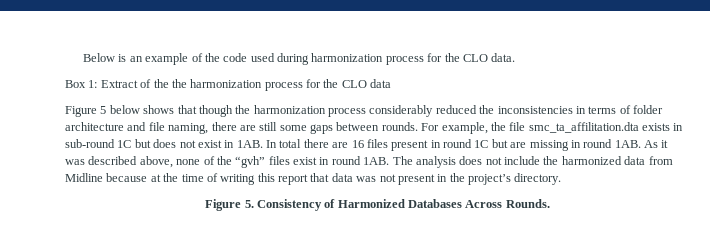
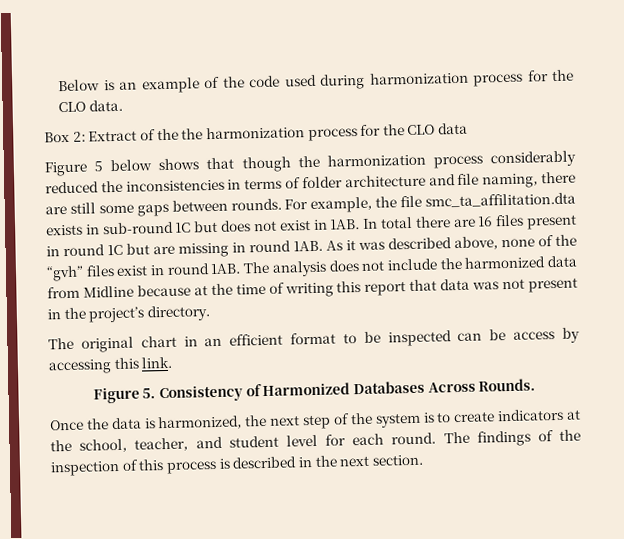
[88,80,98,88] 1: -> [72,131,86,142] 2:
(562, 179) none -> [48,327,581,353] [48,356,173,375] // The original chart in an efficient format to be inspected can be access by accessing this link.
(550, 203) none -> [50,408,582,431] [50,429,581,453] [50,454,424,477] // Once the data is harmonized, the next step of the system is to create indicators at the school, teacher, and student level for each round. The findings of the inspection of this process is described in the next section.

